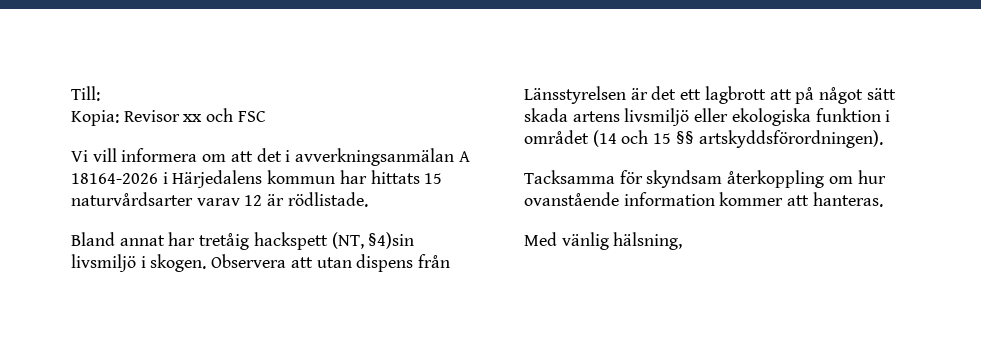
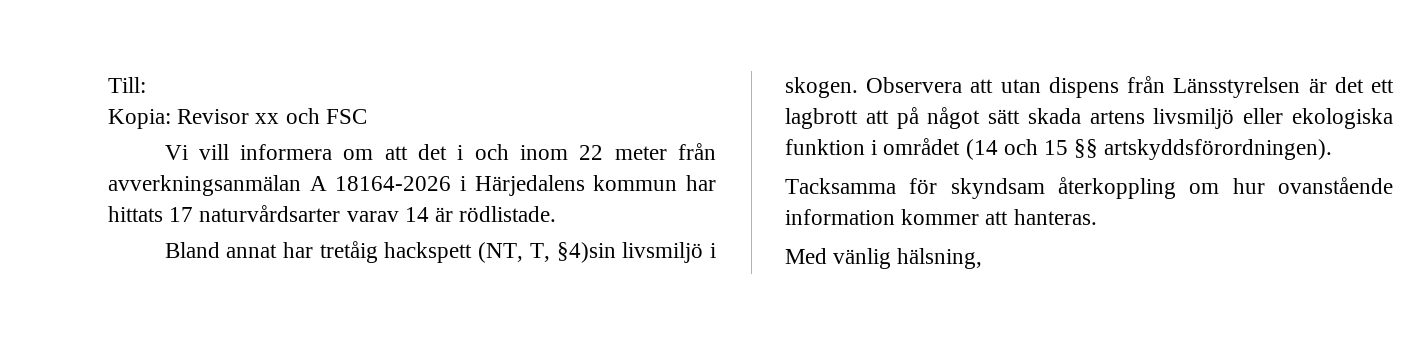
(291, 156) none -> [474,143,716,160] och inom 22 meter från
[424,173,443,184] 15 -> [169,207,194,222] 17
[244,195,263,206] 12 -> [404,207,429,222] 14
(364, 240) none -> [529,243,550,262] T,

